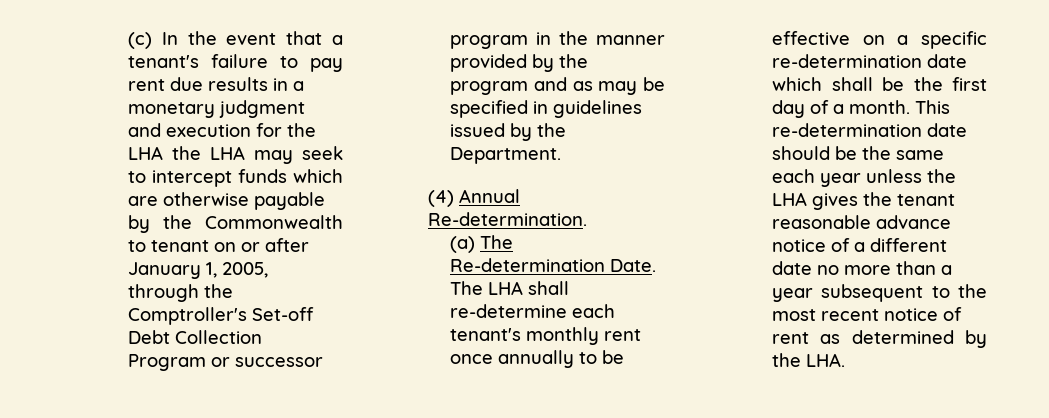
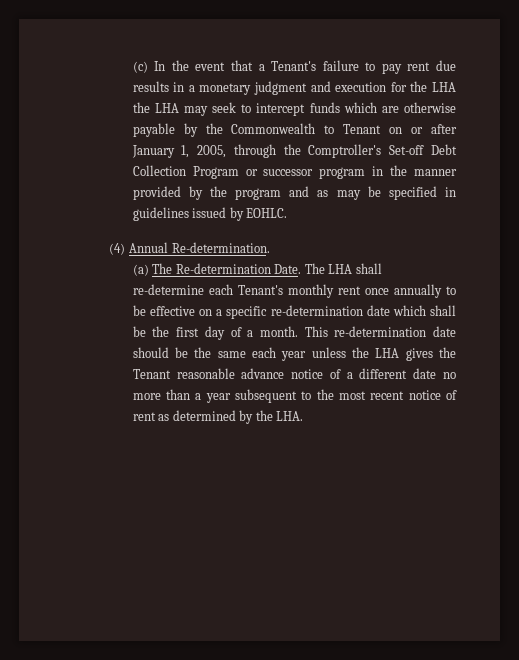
[128,55,200,68] tenant's -> [271,61,317,71] Tenant's
[151,240,210,252] tenant -> [343,124,382,134] Tenant
[537,123,567,137] [450,147,562,164] the Department. -> [246,208,288,218] EOHLC.
[450,328,522,341] tenant's -> [237,285,283,295] Tenant's
[897,194,956,206] tenant -> [132,369,171,379] Tenant

